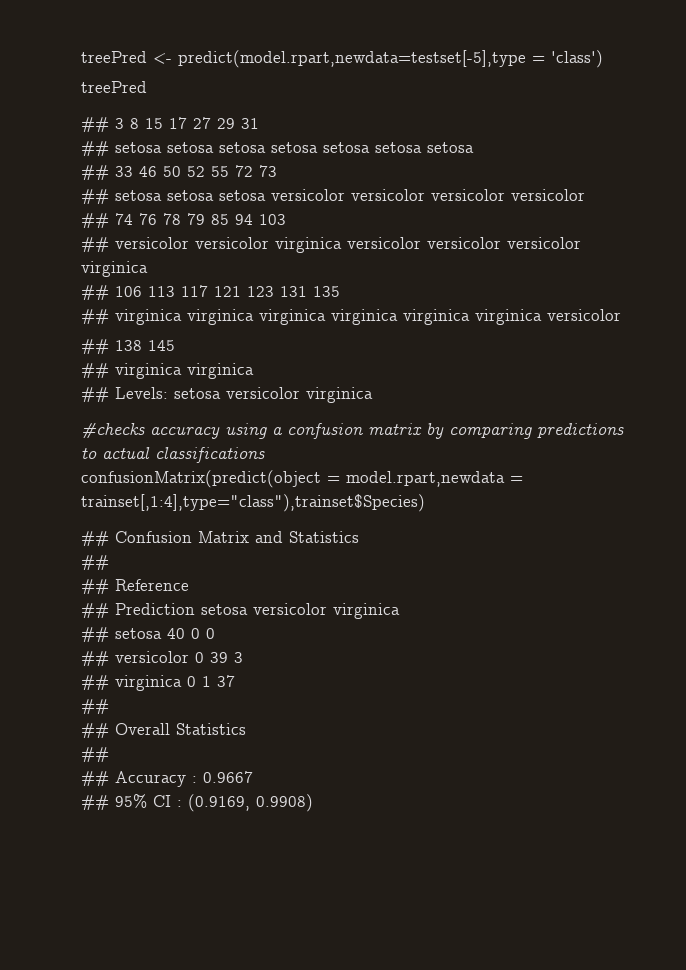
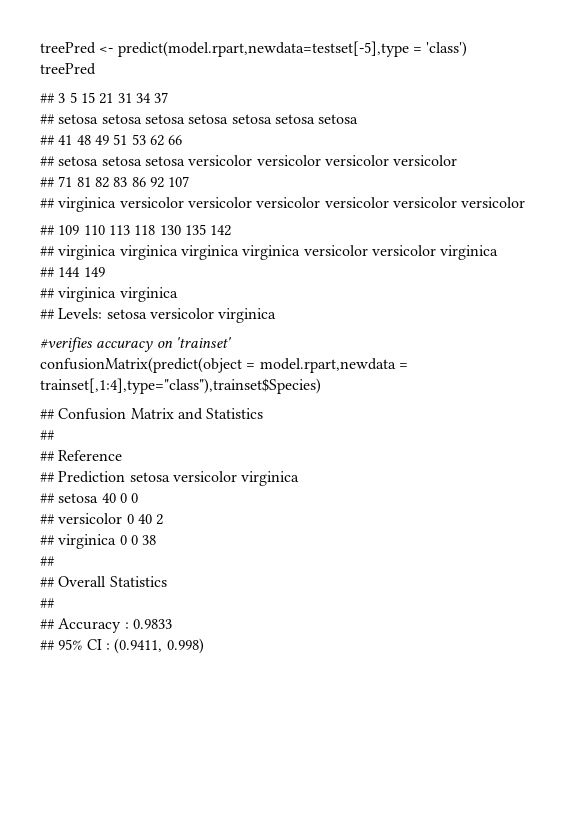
[130,117,235,129] 8 15 17 27 29 -> [69,92,114,104] 5 15 21
(259, 123) none -> [135,92,169,103] 34 37
[115,165,277,177] 33 46 50 52 55 72 73 -> [58,134,183,146] 41 48 49 51 53 62 66
[115,213,286,225] [81,237,269,252] 74 76 78 79 85 94 103 // ## versicolor versicolor -> [58,176,190,188] [40,198,54,208] 71 81 82 83 86 92 107 // ##
[81,261,148,277] [81,285,307,300] virginica // ## 106 113 117 121 123 131 -> [324,197,526,208] [40,225,181,235] versicolor versicolor versicolor // ## 109 110 113 118 130
(340, 291) none -> [210,225,232,236] 142
[403,309,621,325] [81,339,175,354] virginica virginica versicolor // ## 138 145 -> [303,245,499,260] [40,267,105,277] versicolor versicolor virginica // ## 144 149
[81,423,624,439] [81,447,265,463] #checks accuracy using a confusion matrix by comparing predictions to actual classifications -> [40,337,231,352] #verifies accuracy on 'trainset'
[210,652,243,663] 39 3 -> [137,514,164,525] 40 2
[202,675,235,687] 1 37 -> [130,535,157,545] 0 38
[203,771,253,783] 0.9667 -> [132,619,172,629] 0.9833
[188,794,313,812] (0.9169, 0.9908) -> [114,638,204,654] (0.9411, 0.998)

